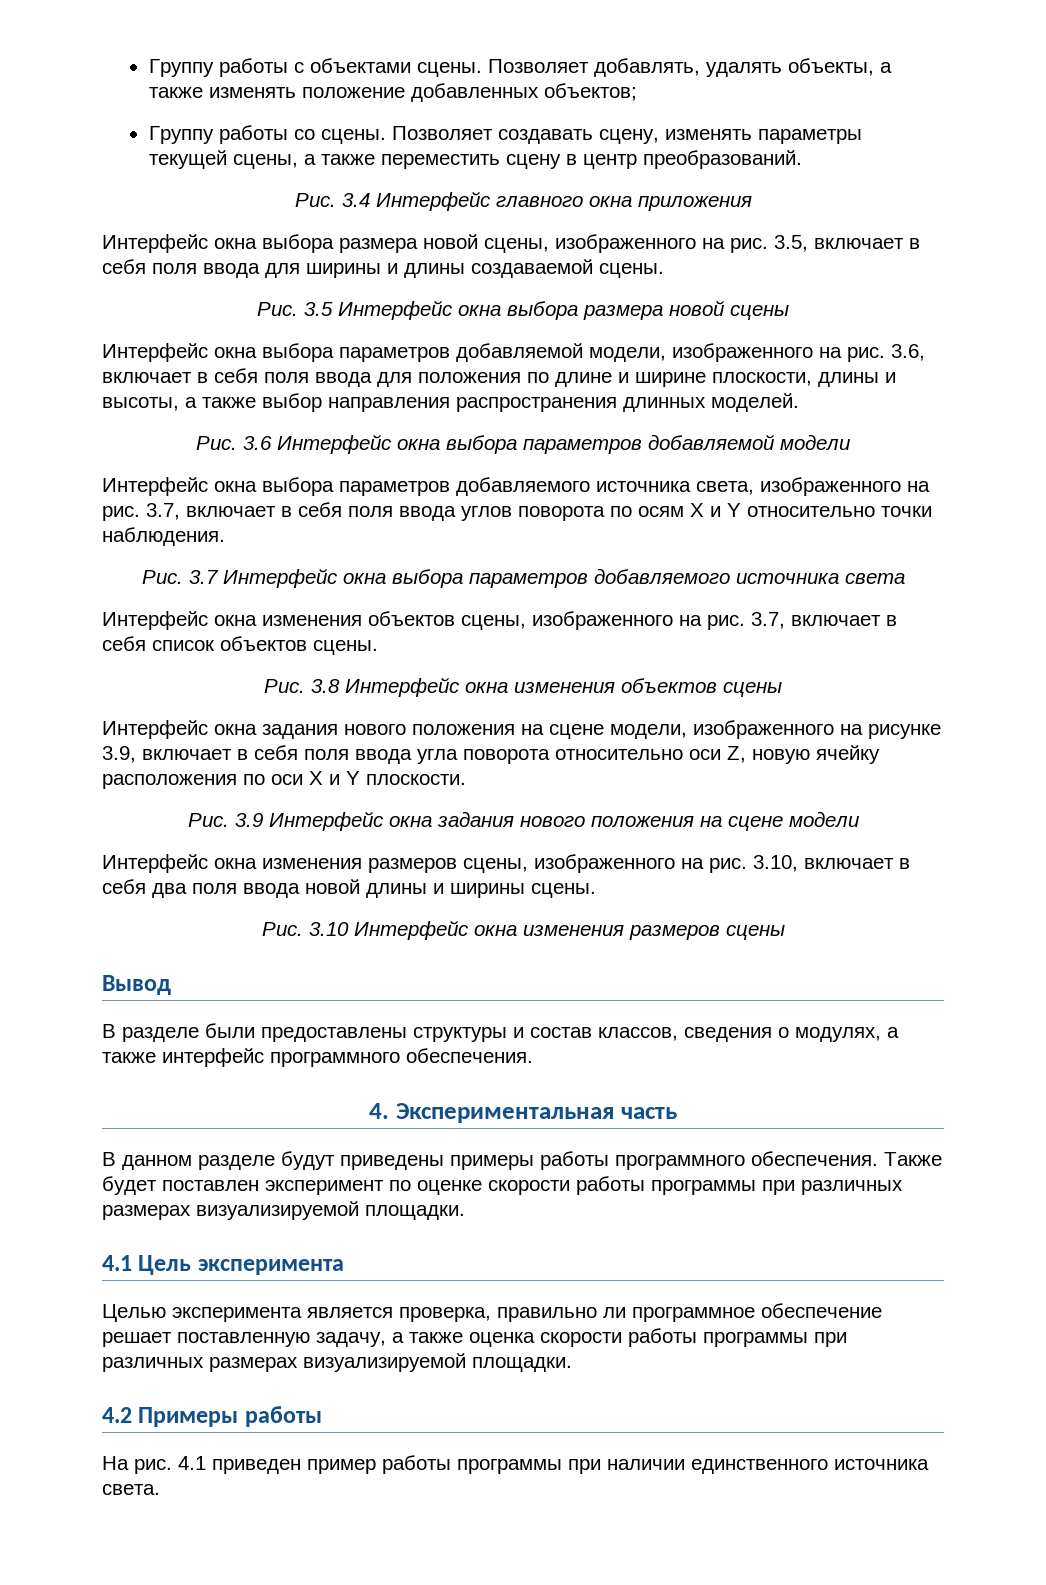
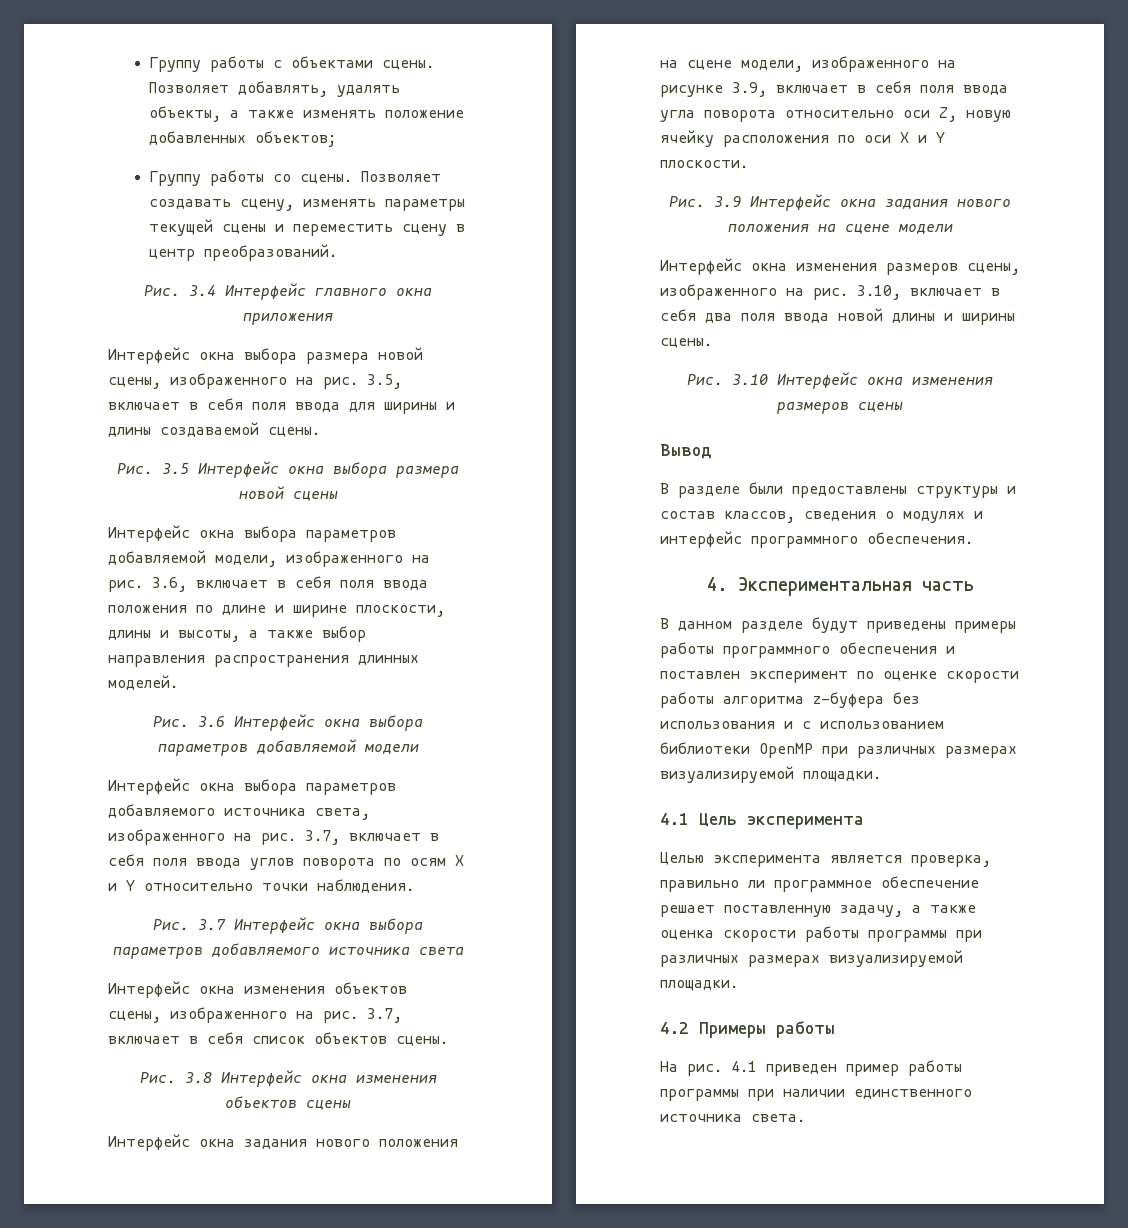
[232,154,375,169] сцены, а также -> [221,224,284,234] сцены и
[377,372,412,387] для -> (428, 585) none
[795,1027,899,1042] [102,1052,156,1063] модулях, а также -> [903,511,983,523] модулях и
[751,1151,942,1166] [102,1176,157,1195] обеспечения. Также будет -> [839,642,955,654] обеспечения и
[651,1180,756,1195] программы -> [723,692,920,708] [660,721,944,730] [660,742,813,758] алгоритма z-буфера без использования и с использованием библиотеки OpenMP

